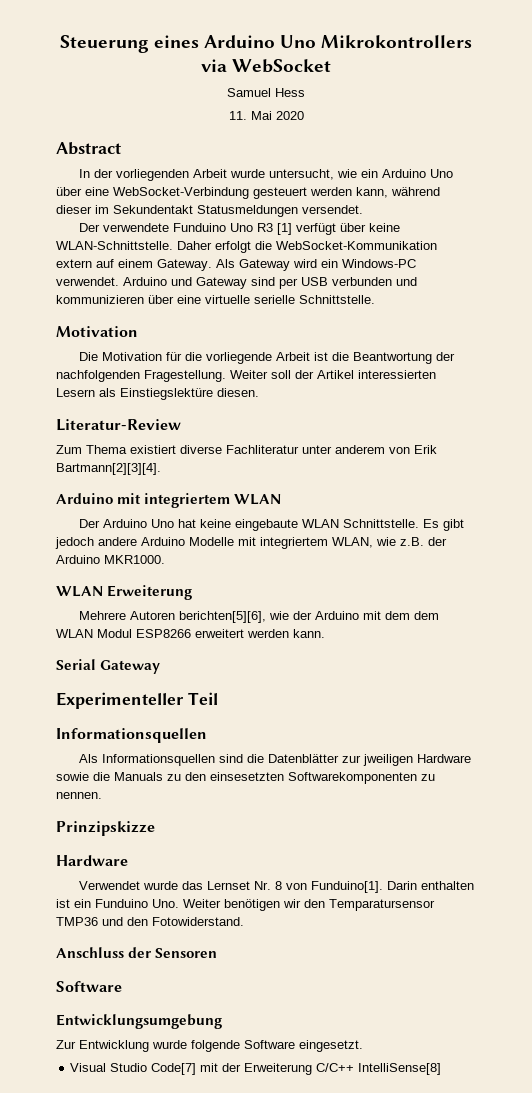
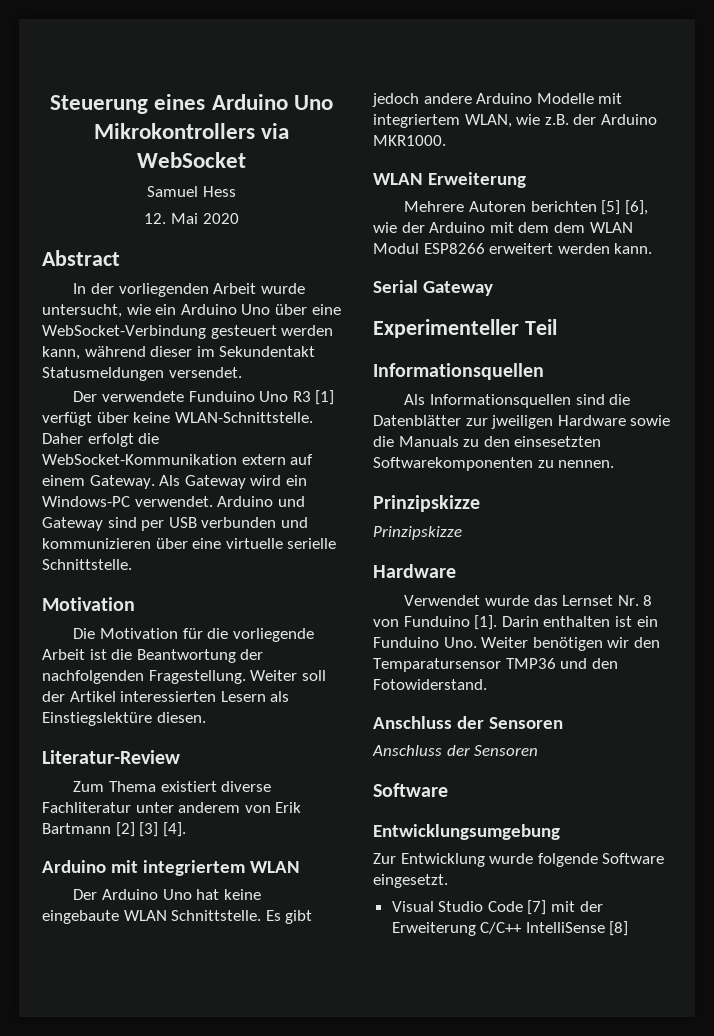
[228,111,247,120] 11. -> [144,213,167,224] 12.
[56,463,161,475] Bartmann[2][3][4]. -> [42,822,186,837] Bartmann [2] [3] [4].
[178,611,266,623] berichten[5][6], -> [530,200,648,215] berichten [5] [6],
(155, 828) none -> [373,526,462,540] // Prinzipskizze
[310,881,383,893] Funduino[1]. -> [403,615,498,630] Funduino [1].
(218, 953) none -> [372,745,539,756] // Anschluss der Sensoren
[151,1063,197,1075] Code[7] -> [487,900,547,915] Code [7]
[358,1063,442,1075] IntelliSense[8] -> [525,921,629,936] IntelliSense [8]

